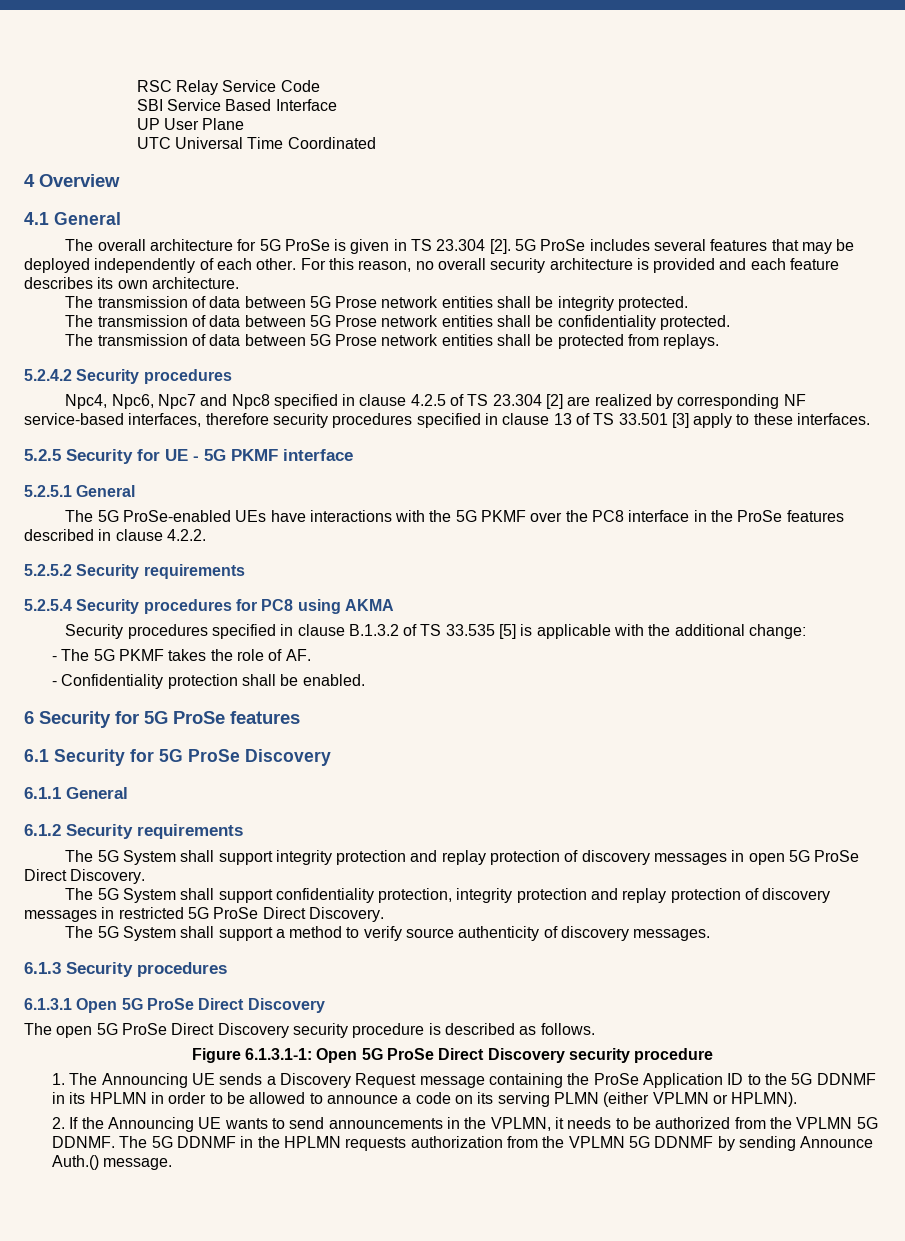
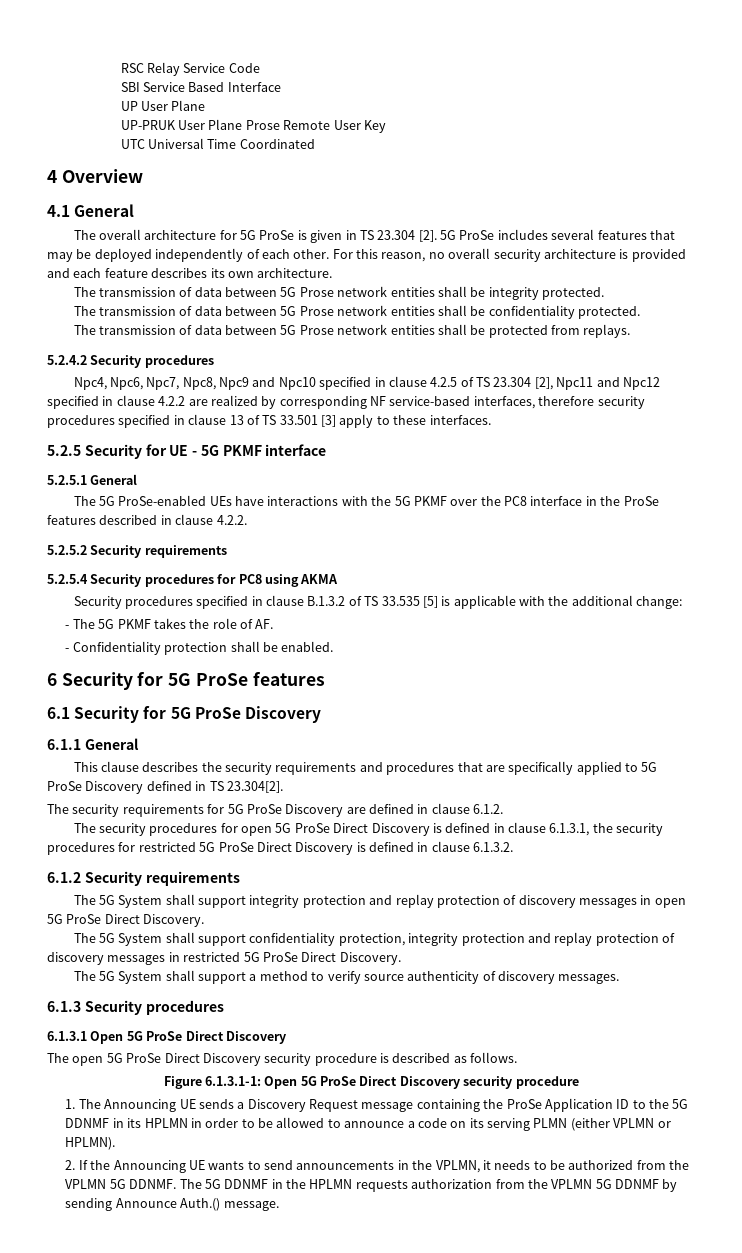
(245, 124) none -> [120,119,386,133] // UP-PRUK User Plane Prose Remote User Key
[157,394,270,409] Npc7 and Npc8 -> [146,377,316,390] Npc7, Npc8, Npc9 and Npc10
[546,394,564,409] [2] -> [534,377,660,390] [47,395,186,409] [2], Npc11 and Npc12 specified in clause 4.2.2
(128, 793) none -> [73,761,658,775] [47,781,283,794] [47,803,504,817] [73,822,664,836] [47,841,514,855] // This clause describes the security requirements and procedures that are specifically applied to 5G ProSe Discovery defined in TS 23.304[2]. // The security requirements for 5G ProSe Discovery are defined in clause 6.1.2. // The security procedures for open 5G ProSe Direct Discovery is defined in clause 6.1.3.1, the security procedures for restricted 5G ProSe Direct Discovery is defined in clause 6.1.3.2.

